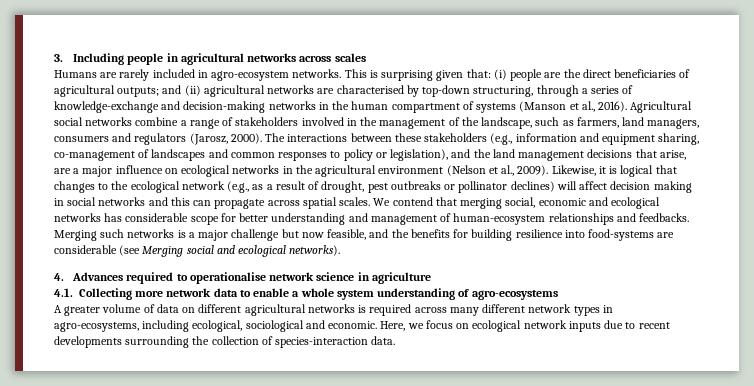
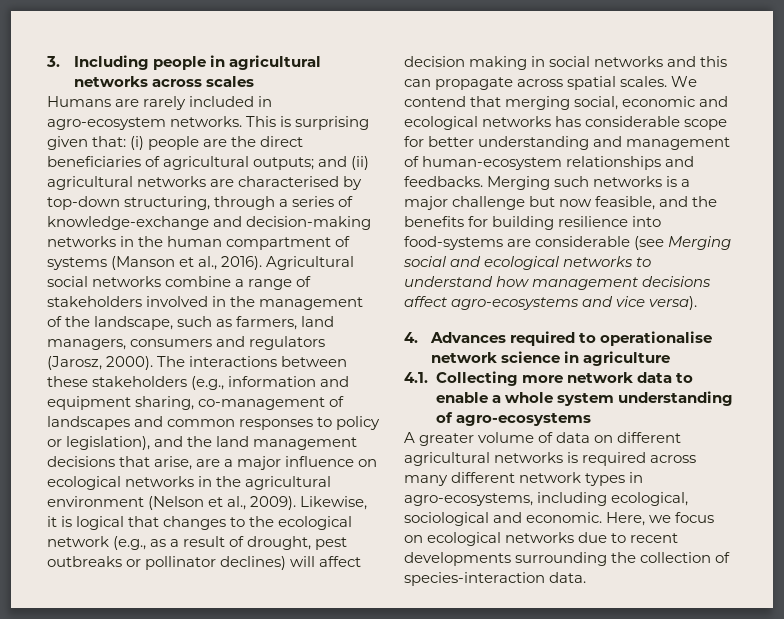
[289,245,341,256] networks). -> [563,256,652,267] [404,276,712,290] [404,296,698,310] networks to understand how management decisions affect agro-ecosystems and vice versa).
[523,320,601,332] network inputs -> [505,532,575,543] networks

